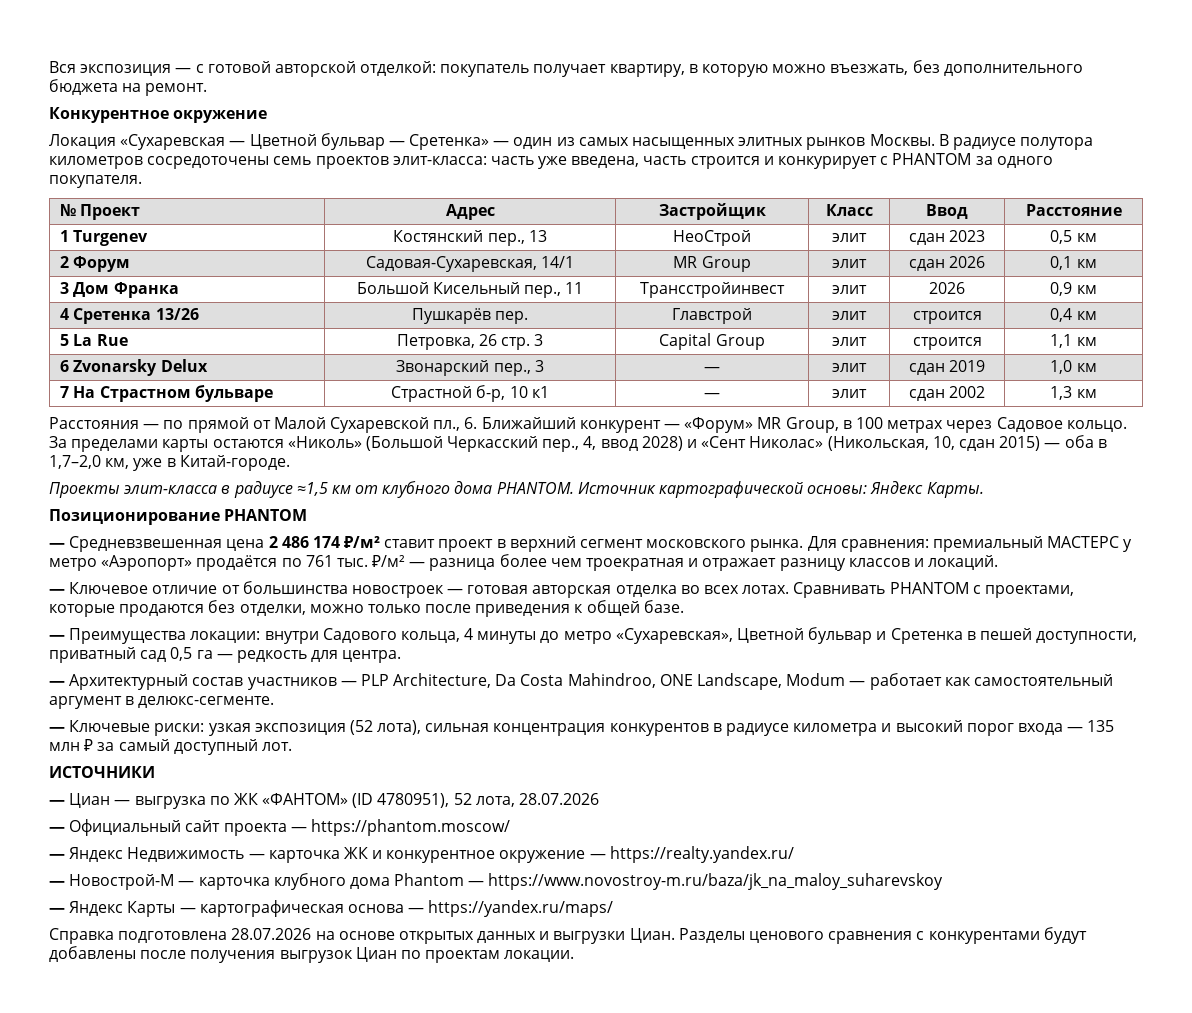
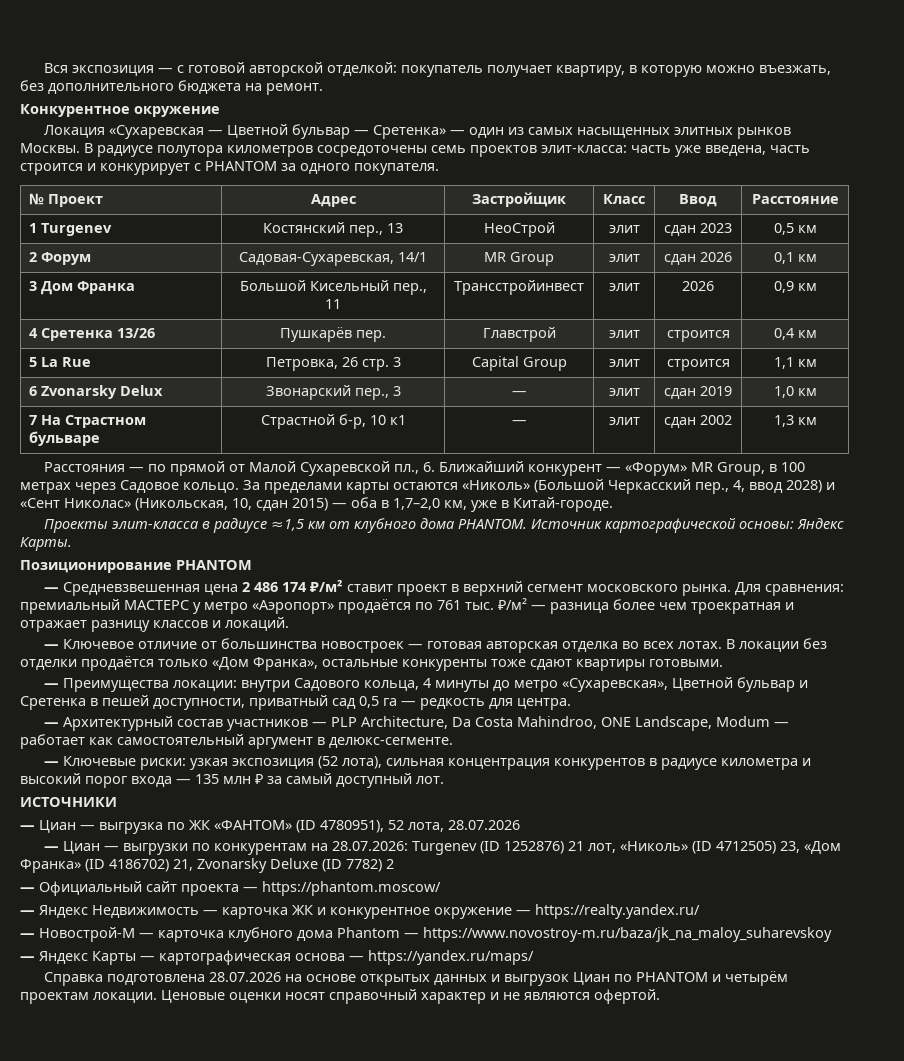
[793,582,1074,598] [49,600,684,617] Сравнивать PHANTOM с проектами, которые продаются без отделки, можно только после приведения к общей базе. -> [725,638,827,652] [20,656,723,671] В локации без отделки продаётся только «Дом Франка», остальные конкуренты тоже сдают квартиры готовыми.
(600, 799) none -> [43,841,841,855] [20,858,394,873] // — Циан — выгрузки по конкурентам на 28.07.2026: Turgenev (ID 1252876) 21 лот, «Николь» (ID 4712505) 23, «Дом Франка» (ID 4186702) 21, Zvonarsky Deluxe (ID 7782) 2
[553,927,1087,944] [49,946,575,963] выгрузки Циан. Разделы ценового сравнения с конкурентами будут добавлены после получения выгрузок Циан по проектам локации. -> [503,971,788,986] [20,989,660,1004] выгрузок Циан по PHANTOM и четырём проектам локации. Ценовые оценки носят справочный характер и не являются офертой.

